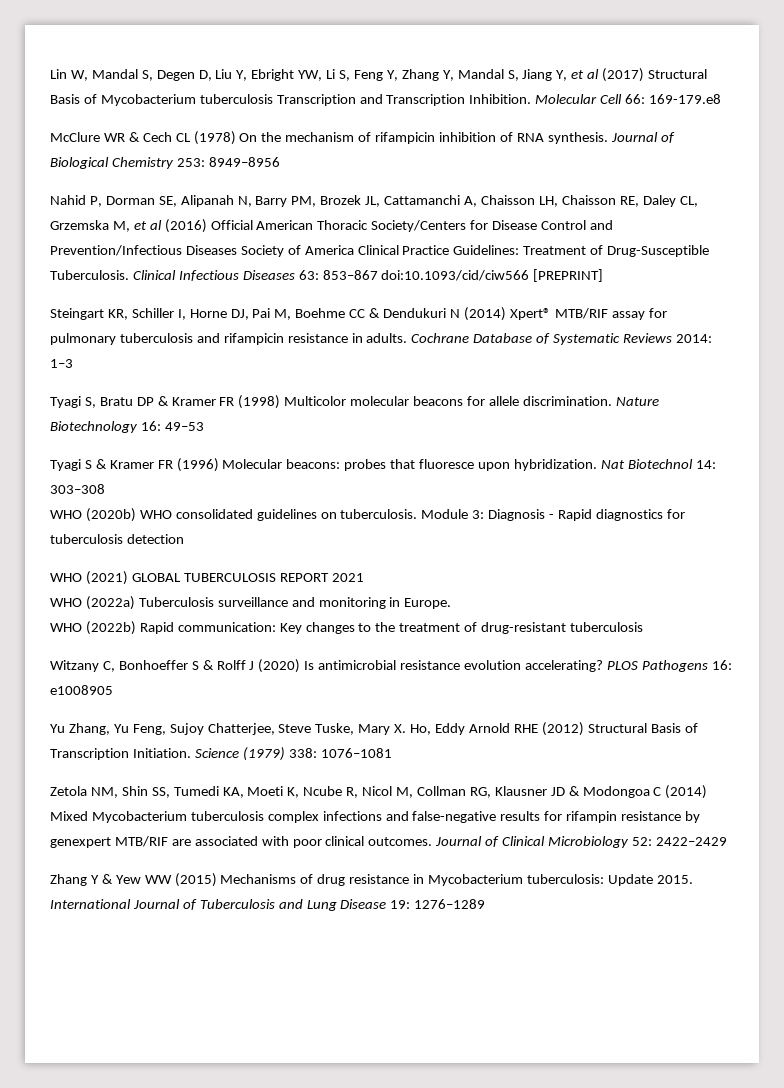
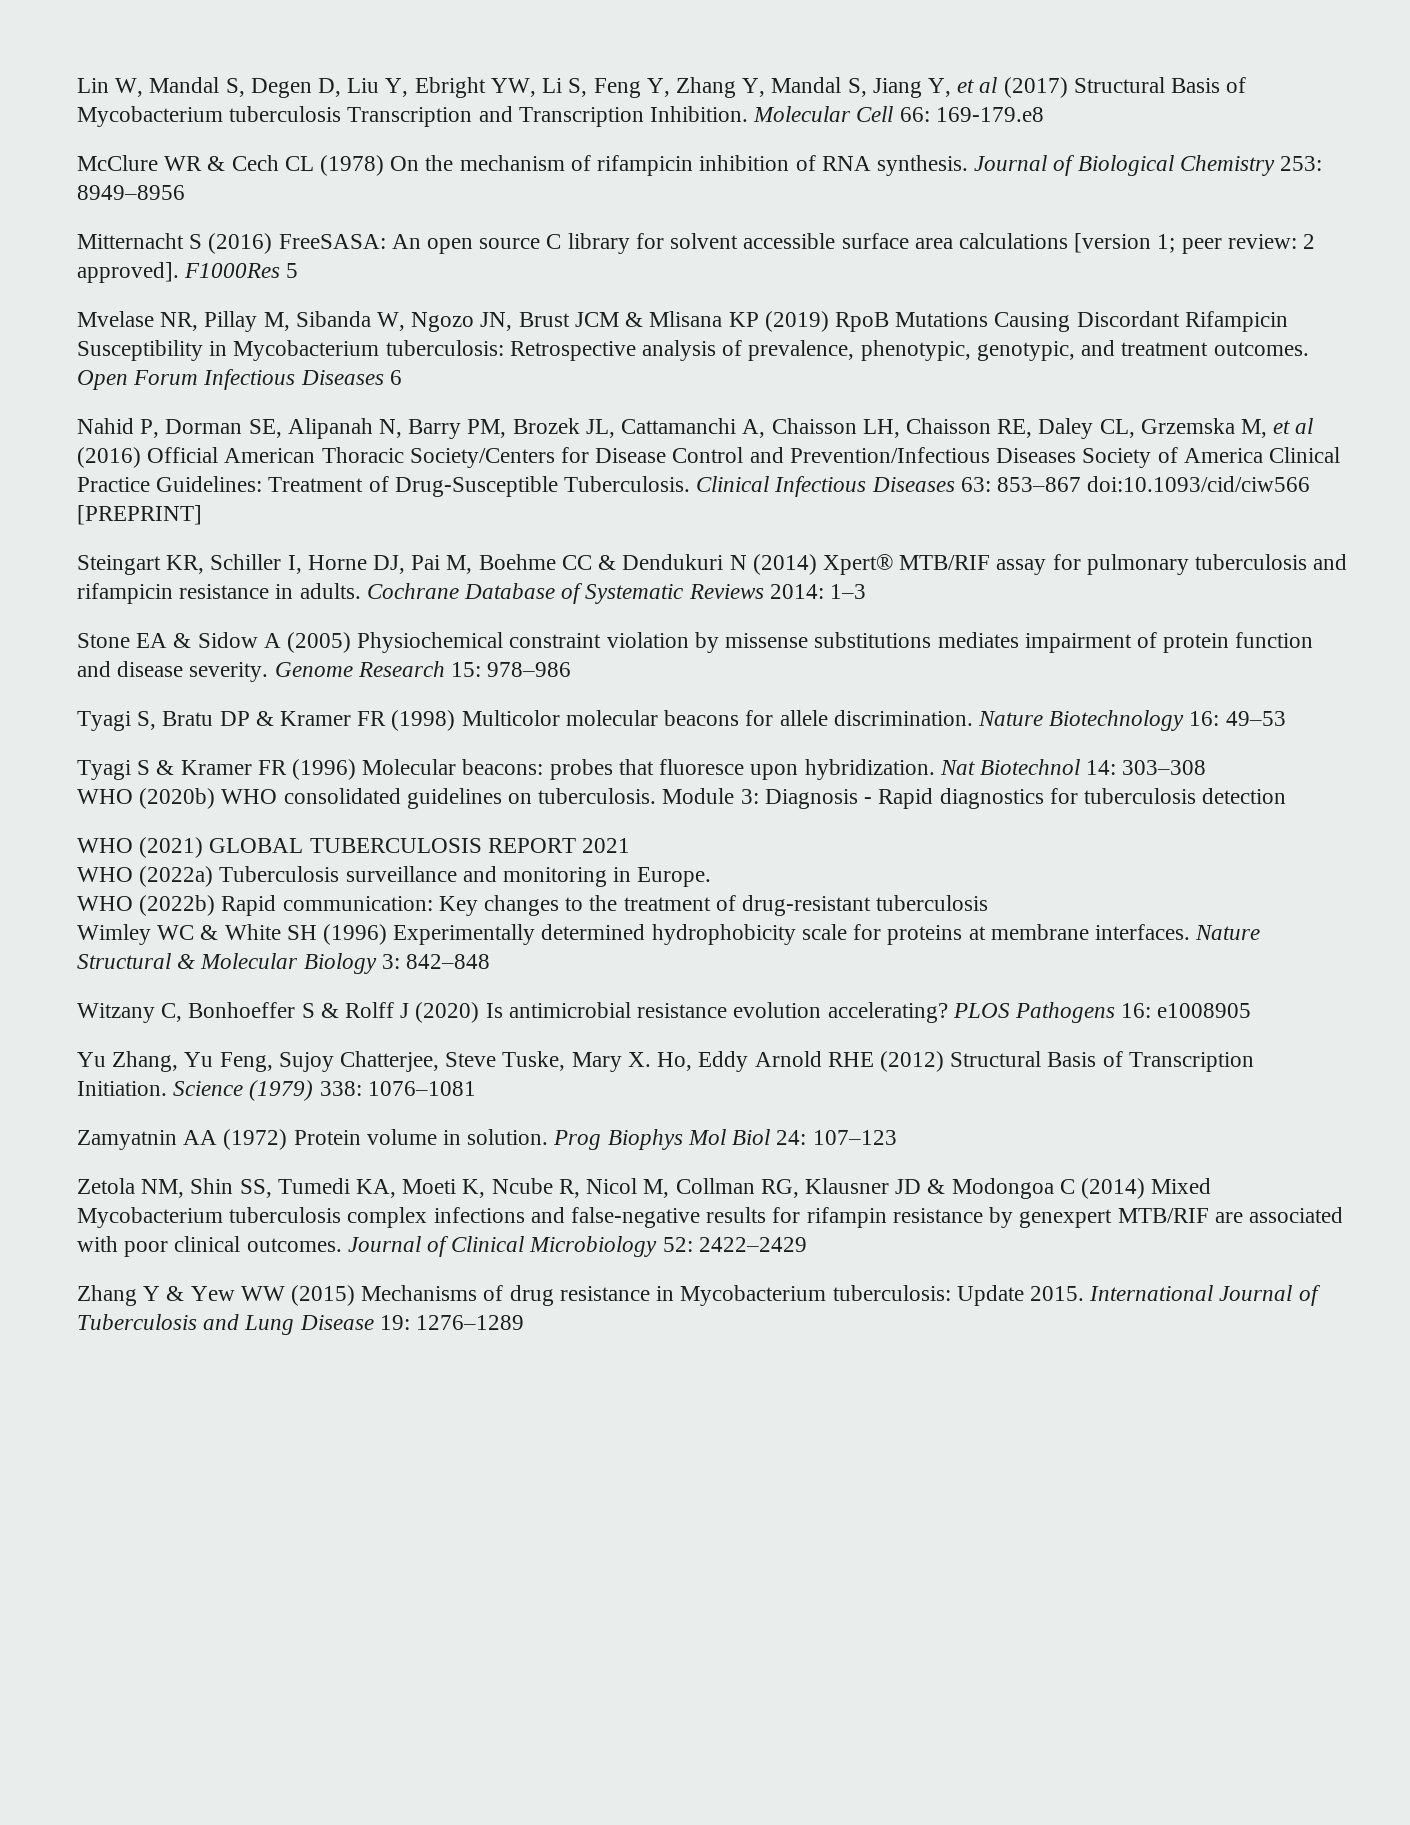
(280, 162) none -> [77,233,1315,254] [77,262,299,283] [77,311,1288,332] [77,340,1309,361] [77,369,402,390] // Mitternacht S (2016) FreeSASA: An open source C library for solvent accessible surface area calculations [version 1; peer review: 2 approved]. F1000Res 5 // Mvelase NR, Pillay M, Sibanda W, Ngozo JN, Brust JCM & Mlisana KP (2019) RpoB Mutations Causing Discordant Rifampicin Susceptibility in Mycobacterium tuberculosis: Retrospective analysis of prevalence, phenotypic, genotypic, and treatment outcomes. Open Forum Infectious Diseases 6
(73, 363) none -> [77,632,1314,653] [77,661,572,682] // Stone EA & Sidow A (2005) Physiochemical constraint violation by missense substitutions mediates impairment of protein function and disease severity. Genome Research 15: 978–986
(644, 627) none -> [77,924,1261,945] [77,953,491,974] // Wimley WC & White SH (1996) Experimentally determined hydrophobicity scale for proteins at membrane interfaces. Nature Structural & Molecular Biology 3: 842–848
(392, 753) none -> [77,1129,897,1150] // Zamyatnin AA (1972) Protein volume in solution. Prog Biophys Mol Biol 24: 107–123

